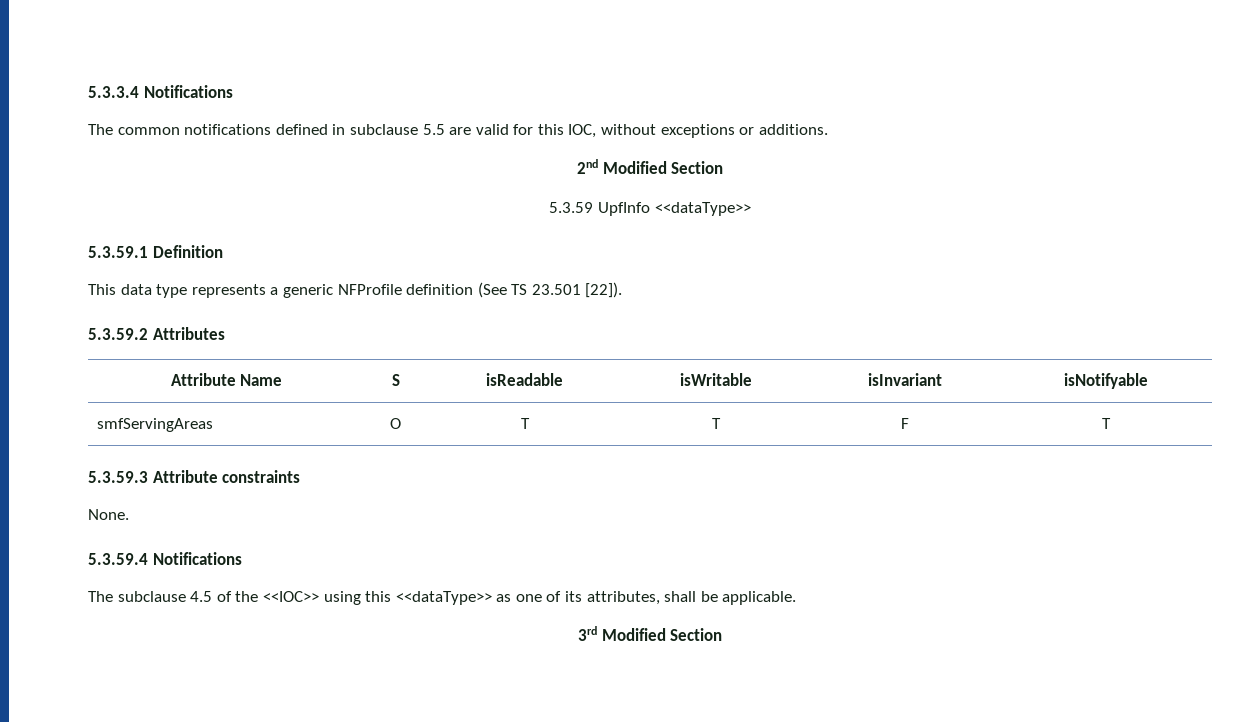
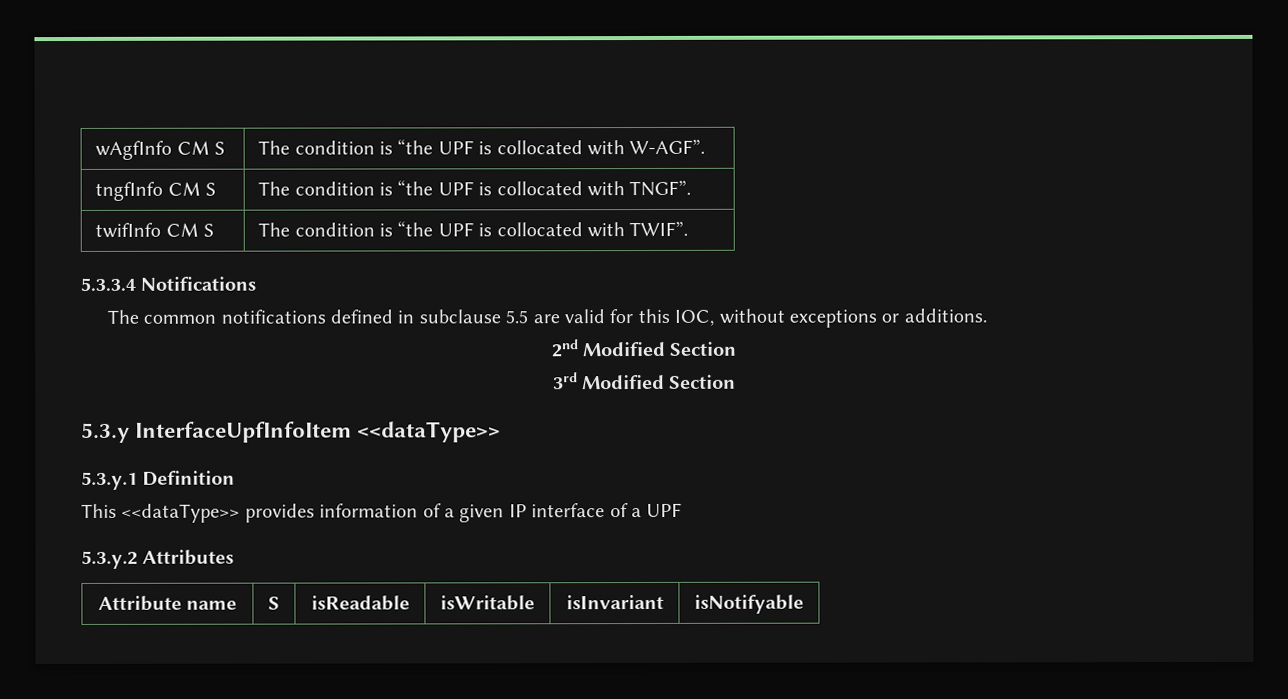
(88, 92) none -> [95,140,226,160] [258,138,706,156] [95,181,217,201] [258,179,692,197] [95,222,215,238] [258,220,689,238] wAgfInfo CM S | The condition is “the UPF is collocated with W-AGF”. // tngfInfo CM S | The condition is “the UPF is collocated with TNGF”. // twifInfo CM S | The condition is “the UPF is collocated with TWIF”. //
[549,202,650,216] 5.3.59 UpfInfo -> [552,372,737,390] [81,421,353,443] 3rd Modified Section // 5.3.y InterfaceUpfInfoItem
[88,246,148,258] 5.3.59.1 -> [81,471,138,490] 5.3.y.1
[120,282,623,298] [88,328,148,340] data type represents a generic NFProfile definition (See TS 23.501 [22]). // 5.3.59.2 -> [121,502,683,523] [81,550,138,569] <<dataType>> provides information of a given IP interface of a UPF // 5.3.y.2
[240,374,283,386] Name -> [186,600,238,610] name
[96,418,213,432] [390,418,401,429] [520,418,530,429] [712,418,722,429] [900,418,909,429] [1101,418,1111,429] [88,470,301,483] [88,509,129,520] [88,552,242,565] [88,591,797,605] [577,626,723,641] // smfServingAreas | O | T | T | F | T // 5.3.59.3 Attribute constraints // None. // 5.3.59.4 Notifications // The subclause 4.5 of the <<IOC>> using this <<dataType>> as one of its attributes, shall be applicable. // 3rd Modified Section -> (804, 604) none

